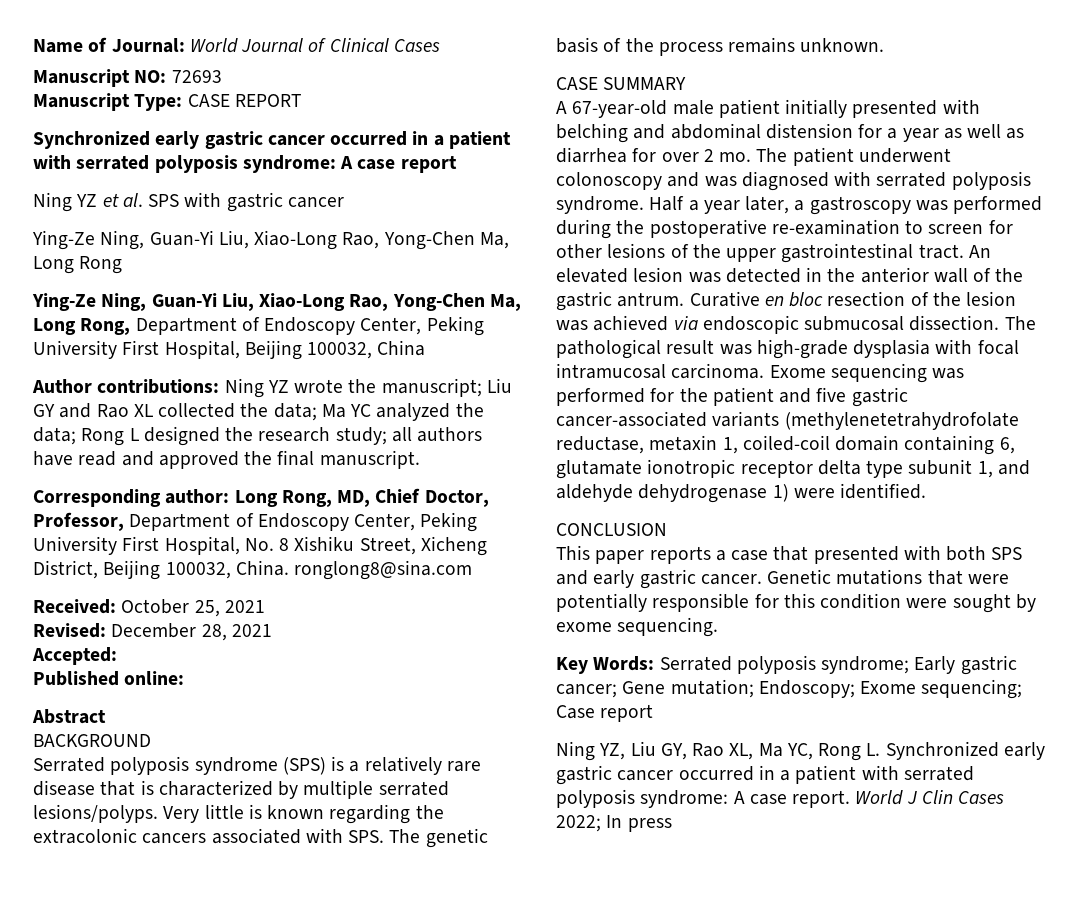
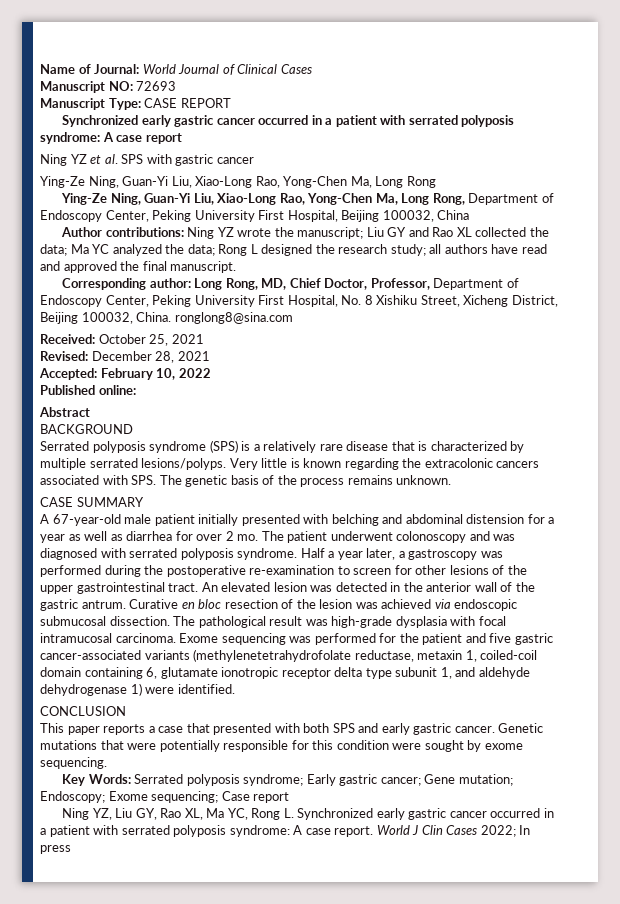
(117, 656) none -> [100,368,211,380] February 10, 2022

